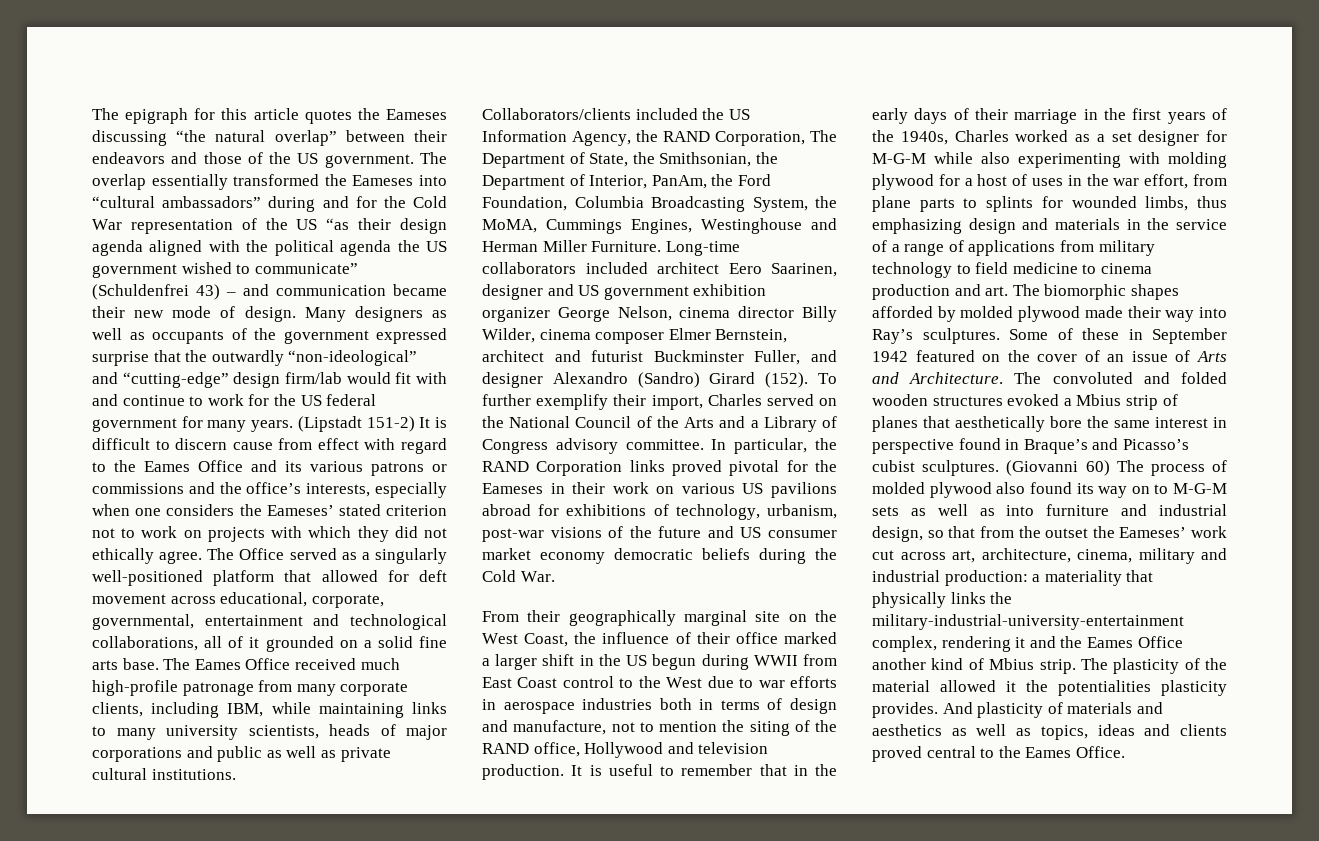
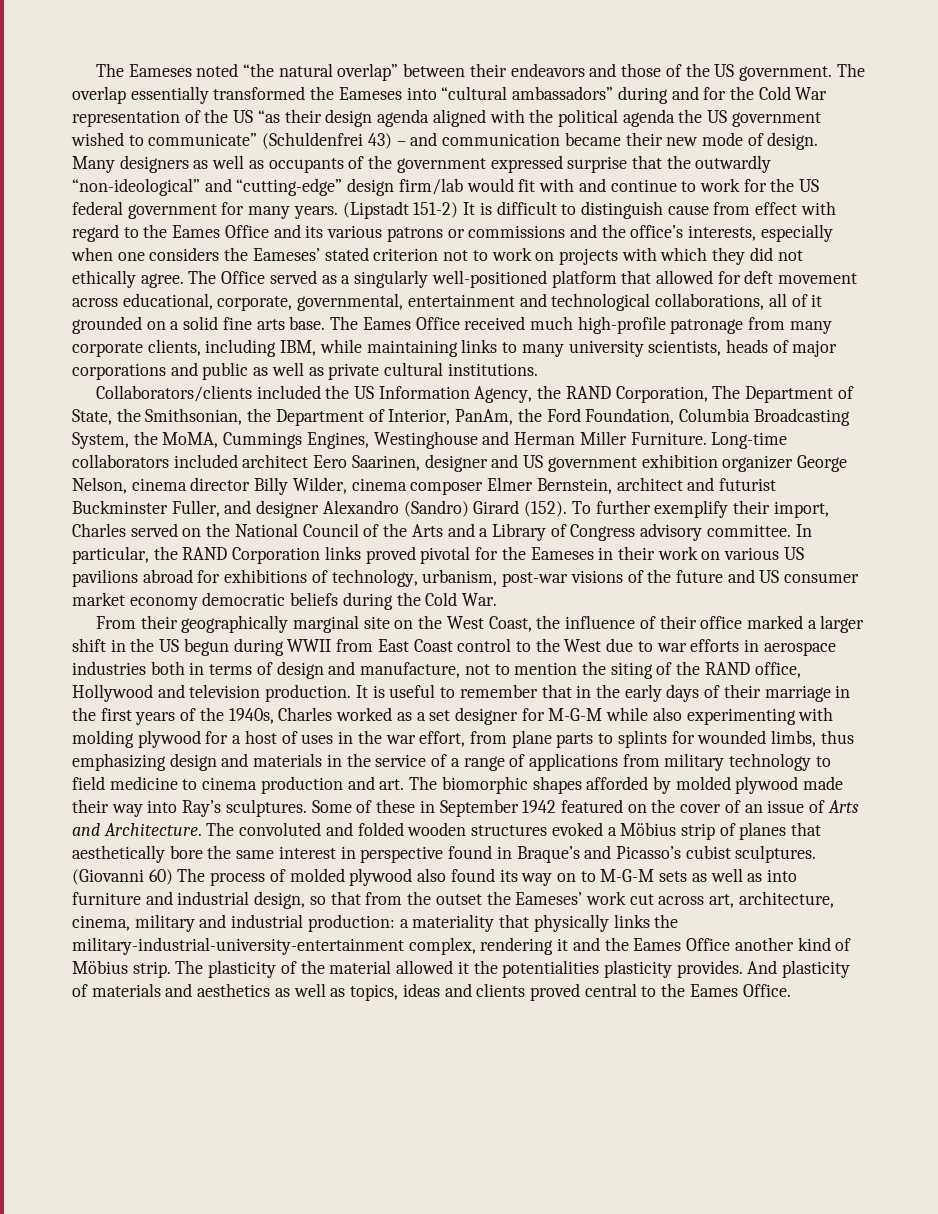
[92,108,447,124] [92,130,167,146] The epigraph for this article quotes the Eameses discussing -> [95,63,239,77] The Eameses noted
[175,438,228,450] discern -> [580,201,663,219] distinguish
[1076,394,1122,406] Mbius -> [620,822,677,836] Möbius
[989,658,1035,670] Mbius -> [72,960,128,974] Möbius

